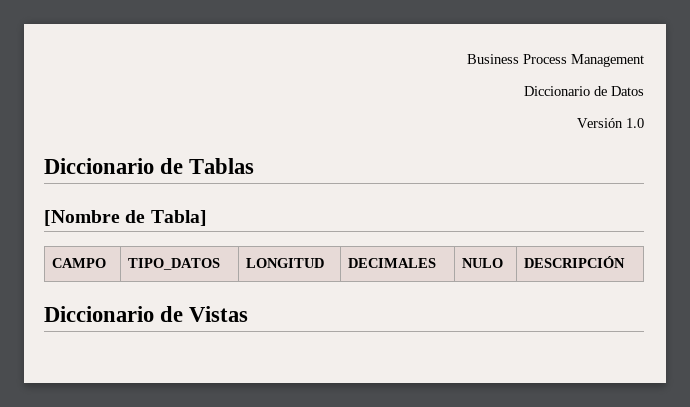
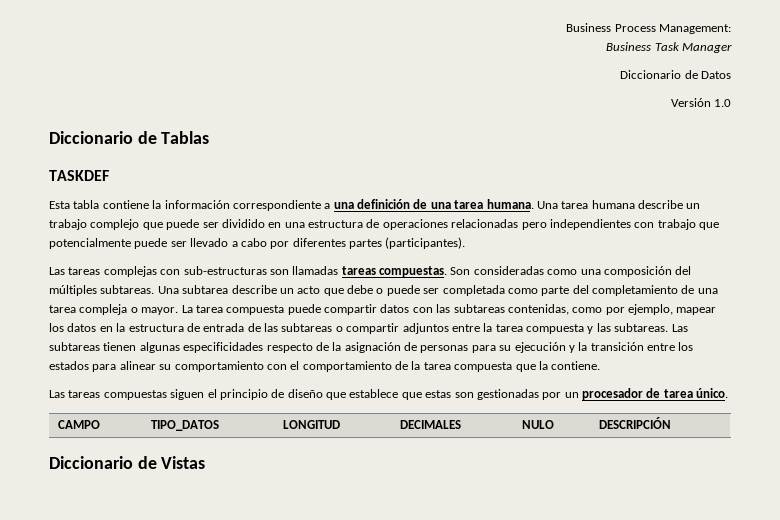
[571,54,644,67] Management -> [659,24,731,34] [606,42,732,53] Management: // Business Task Manager
[44,210,207,226] [Nombre de Tabla] -> [49,170,109,181] [49,199,701,211] [49,219,719,230] [49,237,466,249] [49,266,692,277] [49,285,718,296] [49,304,717,315] [49,323,688,334] [49,342,694,353] [49,361,601,372] [49,388,729,400] TASKDEF // Esta tabla contiene la información correspondiente a una definición de una tarea humana. Una tarea humana describe un trabajo complejo que puede ser dividido en una estructura de operaciones relacionadas pero independientes con trabajo que potencialmente puede ser llevado a cabo por diferentes partes (participantes). // Las tareas complejas con sub-estructuras son llamadas tareas compuestas. Son consideradas como una composición del múltiples subtareas. Una subtarea describe un acto que debe o puede ser completada como parte del completamiento de una tarea compleja o mayor. La tarea compuesta puede compartir datos con las subtareas contenidas, como por ejemplo, mapear los datos en la estructura de entrada de las subtareas o compartir adjuntos entre la tarea compuesta y las subtareas. Las subtareas tienen algunas especificidades respecto de la asignación de personas para su ejecución y la transición entre los estados para alinear su comportamiento con el comportamiento de la tarea compuesta que la contiene. // Las tareas compuestas siguen el principio de diseño que establece que estas son gestionadas por un procesador de tarea único.

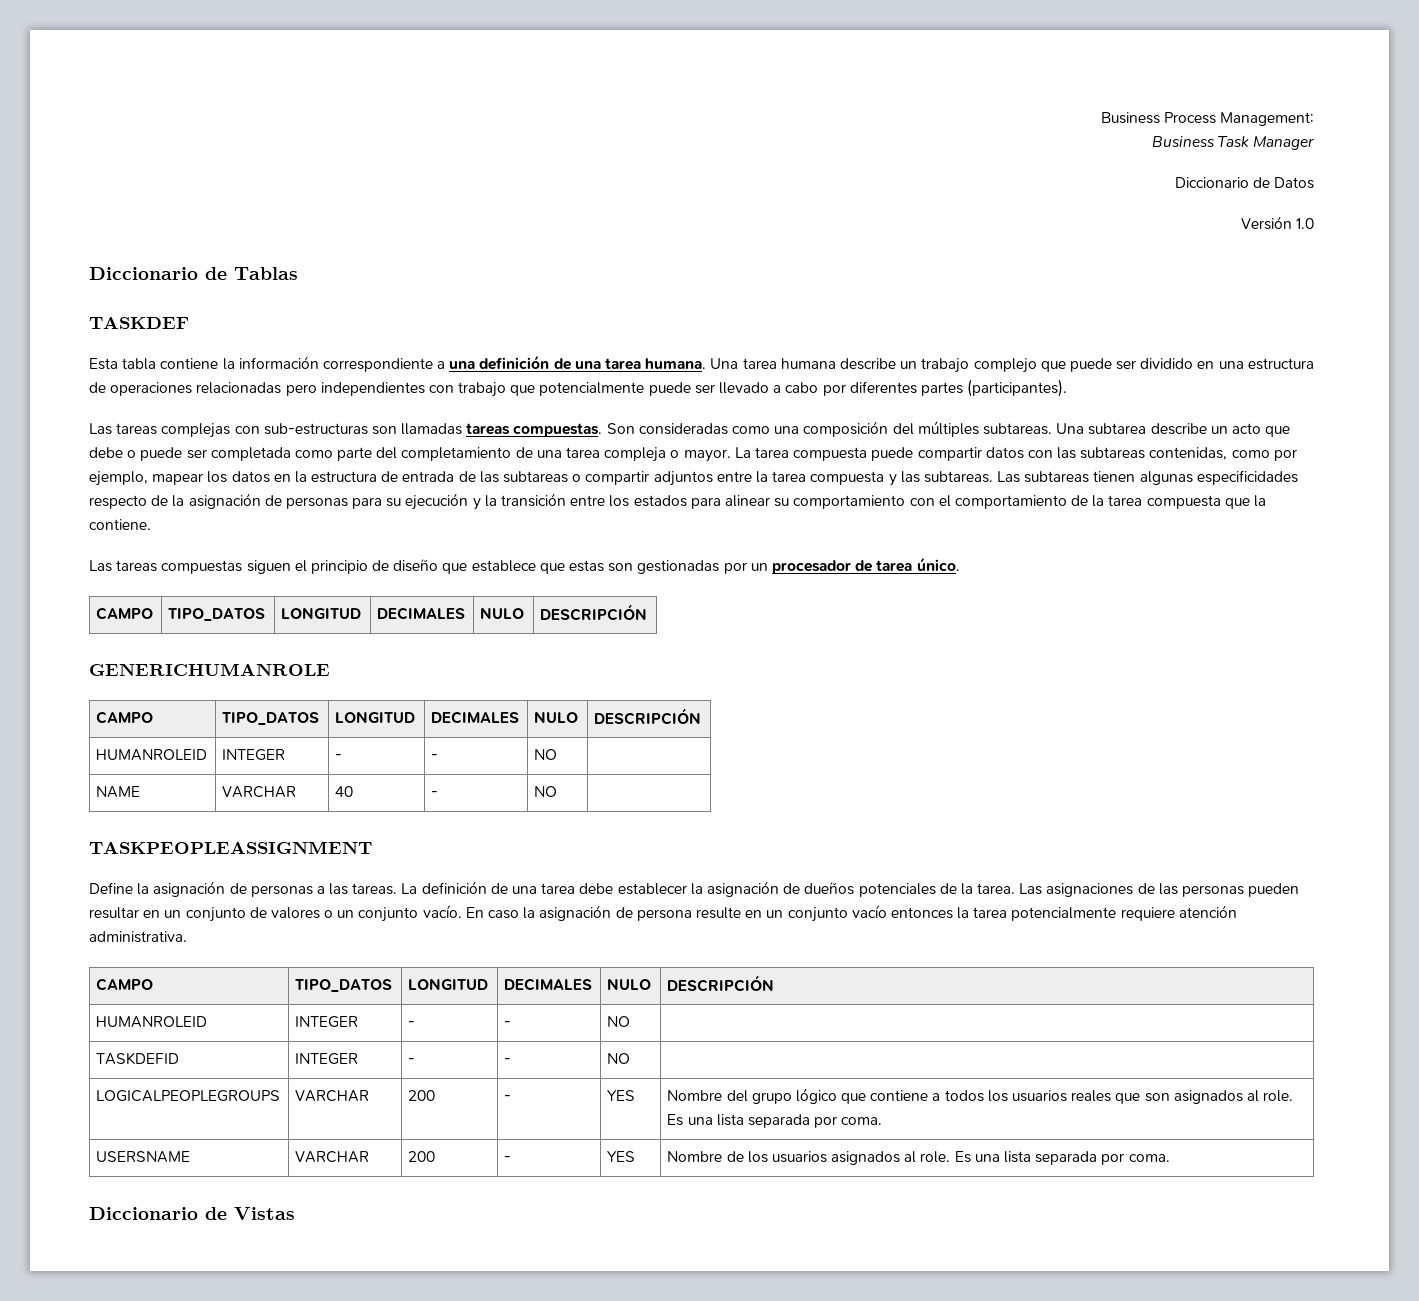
(671, 423) none -> [89,663,330,676] [96,711,154,724] [222,712,320,725] [335,712,416,723] [431,711,520,724] [534,712,579,723] [594,708,702,725] [96,749,208,761] [222,749,286,761] [335,754,343,760] [431,754,439,760] [534,749,558,760] [96,786,141,798] [222,786,297,798] [335,786,354,797] [431,791,439,797] [534,786,558,797] [89,841,372,854] [89,881,1300,897] [89,905,1237,922] [89,931,187,943] [96,978,154,991] [295,979,393,992] [408,979,489,990] [504,978,593,991] [607,979,652,990] [667,975,775,992] [96,1016,208,1028] [295,1016,359,1028] [408,1021,416,1027] [504,1021,512,1027] [607,1016,631,1027] [96,1052,180,1065] [295,1053,359,1065] [408,1058,416,1064] [504,1058,512,1064] [607,1053,631,1064] [96,1090,281,1102] [295,1090,370,1102] [408,1090,436,1101] [504,1095,512,1101] [607,1090,636,1101] [667,1088,1294,1104] [667,1114,883,1128] [96,1151,191,1163] [295,1151,370,1163] [408,1151,436,1162] [504,1156,512,1162] [607,1151,636,1162] [667,1151,1170,1165] // GENERICHUMANROLE // CAMPO | TIPO_DATOS | LONGITUD | DECIMALES | NULO | DESCRIPCIÓN // HUMANROLEID | INTEGER | - | - | NO | // NAME | VARCHAR | 40 | - | NO | // TASKPEOPLEASSIGNMENT // Define la asignación de personas a las tareas. La definición de una tarea debe establecer la asignación de dueños potenciales de la tarea. Las asignaciones de las personas pueden resultar en un conjunto de valores o un conjunto vacío. En caso la asignación de persona resulte en un conjunto vacío entonces la tarea potencialmente requiere atención administrativa. // CAMPO | TIPO_DATOS | LONGITUD | DECIMALES | NULO | DESCRIPCIÓN // HUMANROLEID | INTEGER | - | - | NO | // TASKDEFID | INTEGER | - | - | NO | // LOGICALPEOPLEGROUPS | VARCHAR | 200 | - | YES | Nombre del grupo lógico que contiene a todos los usuarios reales que son asignados al role. Es una lista separada por coma. // USERSNAME | VARCHAR | 200 | - | YES | Nombre de los usuarios asignados al role. Es una lista separada por coma.

